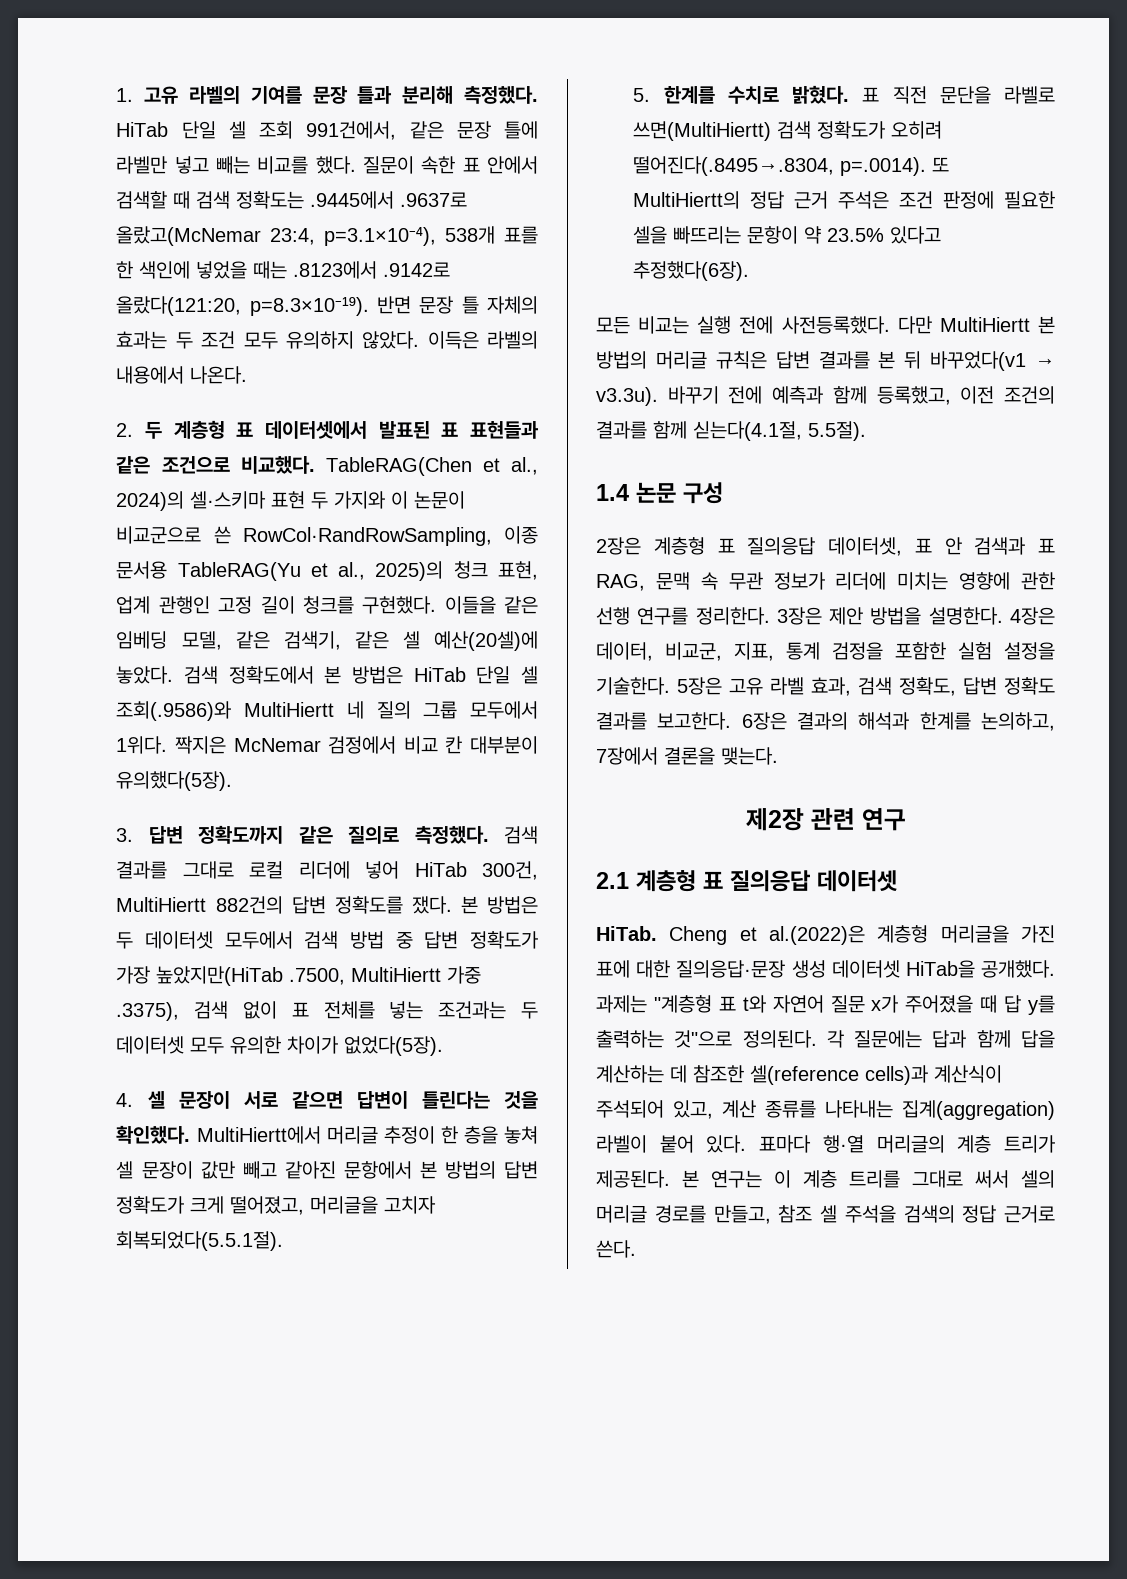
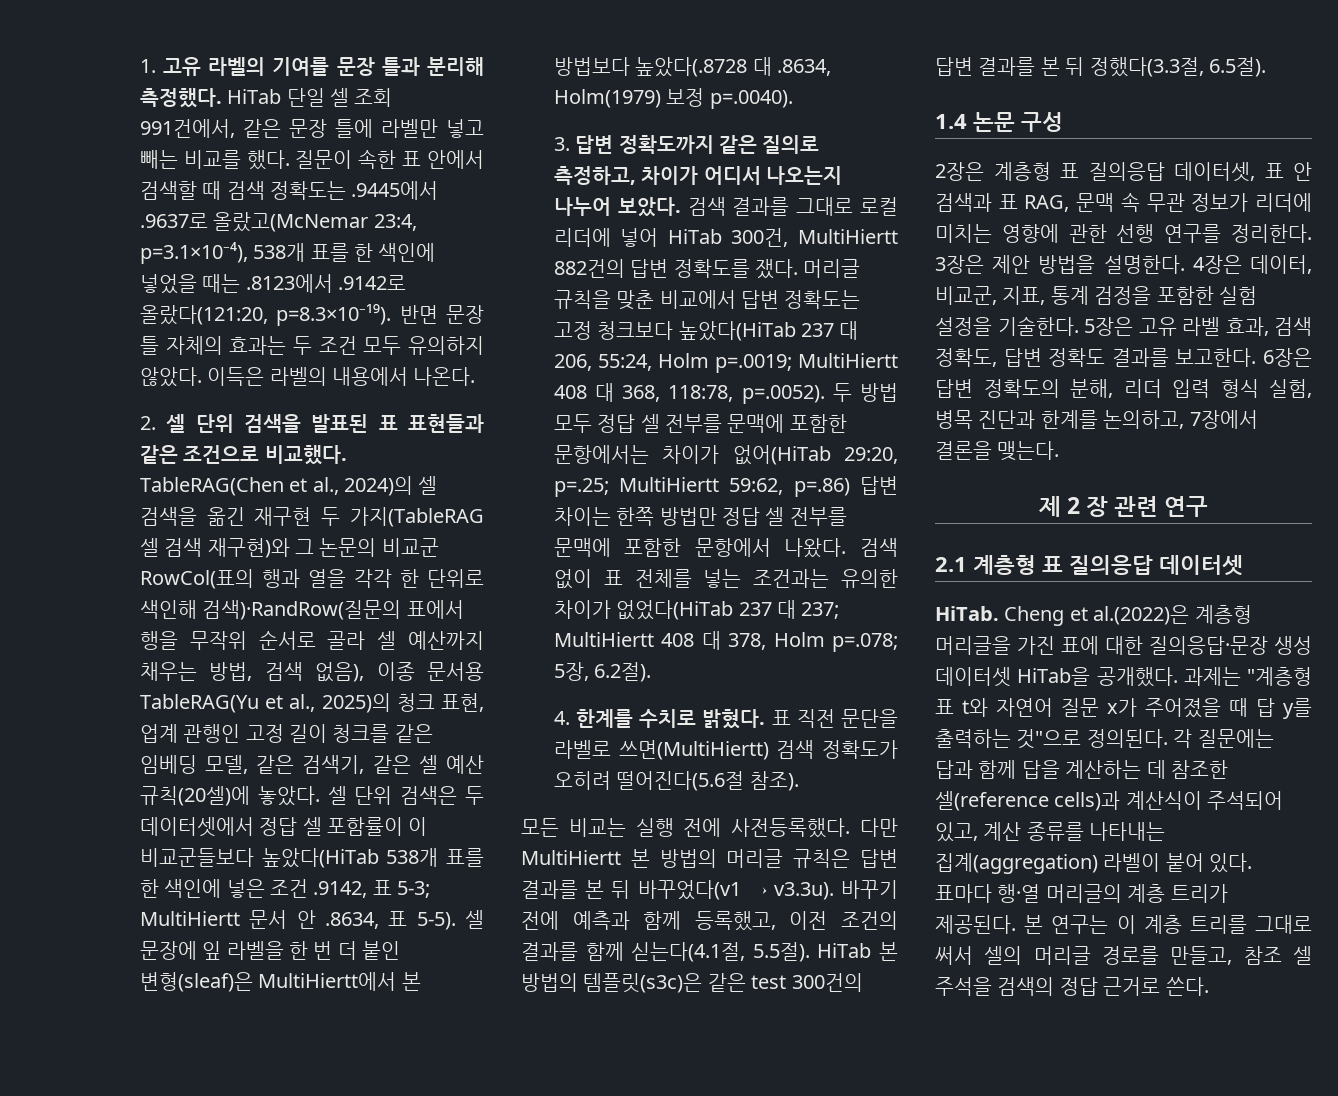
[145,420,368,439] 두 계층형 표 데이터셋에서 -> [166,414,301,433] 셀 단위 검색을
[190,491,466,509] [116,526,492,546] 셀·스키마 표현 두 가지와 이 논문이 비교군으로 쓴 RowCol·RandRowSampling, -> [418,476,438,495] [139,507,484,527] [139,538,439,558] [139,569,484,589] [139,600,464,620] [139,630,484,650] [139,662,365,682] 셀 검색을 옮긴 재구현 두 가지(TableRAG 셀 검색 재구현)와 그 논문의 비교군 RowCol(표의 행과 열을 각각 한 단위로 색인해 검색)·RandRow(질문의 표에서 행을 무작위 순서로 골라 셀 예산까지 채우는 방법, 검색 없음),
[362,596,496,614] 구현했다. 이들을 -> (390, 733) none
[434,631,538,651] [116,666,538,684] [116,701,538,721] [116,736,538,754] [116,771,233,791] 예산(20셀)에 놓았다. 검색 정확도에서 본 방법은 HiTab 단일 셀 조회(.9586)와 MultiHiertt 네 질의 그룹 모두에서 1위다. 짝지은 McNemar 검정에서 비교 칸 대부분이 유의했다(5장). -> [446,755,485,774] [139,786,484,806] [139,817,428,837] [139,848,484,868] [139,879,431,898] [139,910,485,930] [139,941,401,960] [139,972,421,992] [553,57,832,77] [553,88,793,109] 예산 규칙(20셀)에 놓았다. 셀 단위 검색은 두 데이터셋에서 정답 셀 포함률이 이 비교군들보다 높았다(HiTab 538개 표를 한 색인에 넣은 조건 .9142, 표 5-3; MultiHiertt 문서 안 .8634, 표 5-5). 셀 문장에 잎 라벨을 한 번 더 붙인 변형(sleaf)은 MultiHiertt에서 본 방법보다 높았다(.8728 대 .8634, Holm(1979) 보정 p=.0040).
[414,826,489,844] 측정했다. -> [553,166,843,185] [553,197,681,217] 측정하고, 차이가 어디서 나오는지 나누어 보았다.
[460,896,538,914] [116,931,538,949] [116,966,482,986] [116,1002,180,1021] 본 방법은 두 데이터셋 모두에서 검색 방법 중 답변 정확도가 가장 높았지만(HiTab .7500, MultiHiertt 가중 .3375), -> [803,259,861,278] [553,290,861,310] [553,321,859,341] [553,353,898,373] [553,383,898,404] [553,414,847,433] [553,445,898,465] [553,476,898,497] [553,507,847,526] [553,538,847,558] 머리글 규칙을 맞춘 비교에서 답변 정확도는 고정 청크보다 높았다(HiTab 237 대 206, 55:24, Holm p=.0019; MultiHiertt 408 대 368, 118:78, p=.0052). 두 방법 모두 정답 셀 전부를 문맥에 포함한 문항에서는 차이가 없어(HiTab 29:20, p=.25; MultiHiertt 59:62, p=.86) 답변 차이는 한쪽 방법만 정답 셀 전부를 문맥에 포함한 문항에서 나왔다.
[521,1002,538,1019] [116,1036,444,1056] [116,1091,538,1109] [116,1125,538,1144] [116,1161,538,1179] [116,1196,437,1215] [116,1231,284,1251] [633,88,651,102] 두 데이터셋 모두 유의한 차이가 없었다(5장). // 4. 셀 문장이 서로 같으면 답변이 틀린다는 것을 확인했다. MultiHiertt에서 머리글 추정이 한 층을 놓쳐 셀 문장이 값만 빼고 같아진 문항에서 본 방법의 답변 정확도가 크게 떨어졌고, 머리글을 고치자 회복되었다(5.5.1절). // 5. -> [841,569,898,588] [553,600,840,620] [553,631,898,652] [553,662,652,682] [553,711,570,725] 유의한 차이가 없었다(HiTab 237 대 237; MultiHiertt 408 대 378, Holm p=.078; 5장, 6.2절). // 4.
[633,156,950,176] [633,191,1055,209] [633,226,942,244] [633,261,750,281] 떨어진다(.8495→.8304, p=.0014). 또 MultiHiertt의 정답 근거 주석은 조건 판정에 필요한 셀을 빠뜨리는 문항이 약 23.5% 있다고 추정했다(6장). -> [616,771,799,791] 떨어진다(5.6절 참조).
(866, 431) none -> [817,942,898,961] [521,973,863,993] [935,57,1266,77] HiTab 본 방법의 템플릿(s3c)은 같은 test 300건의 답변 결과를 본 뒤 정했다(3.3절, 6.5절).
[797,712,910,730] 결과의 해석과 -> [935,379,1312,398] [935,410,1036,429] 답변 정확도의 분해, 리더 입력 형식 실험, 병목 진단과
[745,808,804,831] 제2장 -> [1038,496,1108,517] 제 2 장

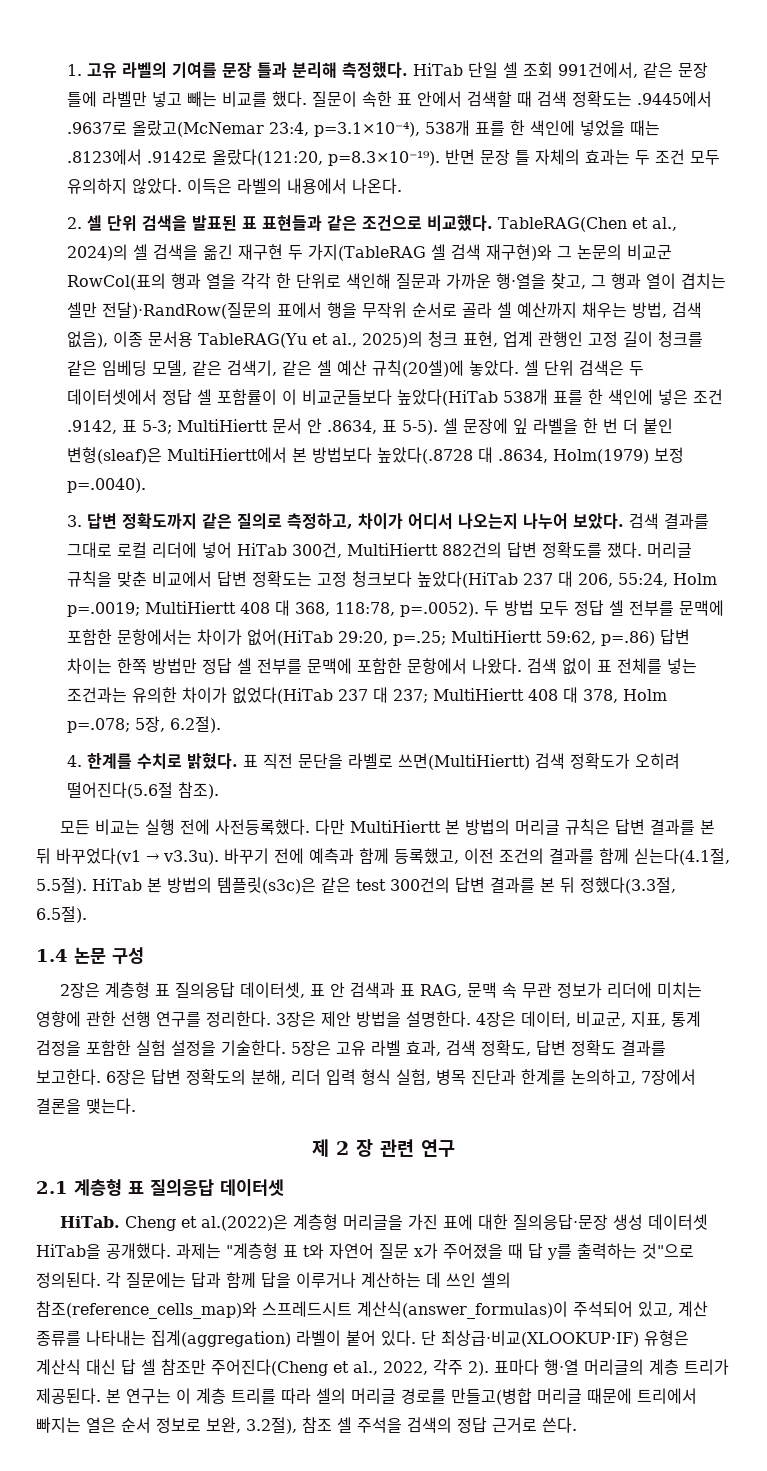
[202,600,402,620] 검색)·RandRow(질문의 -> [396,273,727,289] [67,302,273,319] 질문과 가까운 행·열을 찾고, 그 행과 열이 겹치는 셀만 전달)·RandRow(질문의
(1060, 769) none -> [296,1272,356,1288] 이루거나
[1171,760,1228,779] [935,791,1202,811] 참조한 셀(reference cells)과 계산식이 -> [446,1272,511,1288] [36,1301,568,1319] 쓰인 셀의 참조(reference_cells_map)와 스프레드시트 계산식(answer_formulas)이
(1253, 863) none -> [421,1330,689,1347] [36,1359,489,1376] 단 최상급·비교(XLOOKUP·IF) 유형은 계산식 대신 답 셀 참조만 주어진다(Cheng et al., 2022, 각주 2).
[1255,915,1312,934] [935,946,973,965] 그대로 써서 -> [281,1388,311,1404] 따라
[1170,946,1233,965] 만들고, -> [451,1388,697,1405] [36,1417,297,1434] 만들고(병합 머리글 때문에 트리에서 빠지는 열은 순서 정보로 보완, 3.2절),

